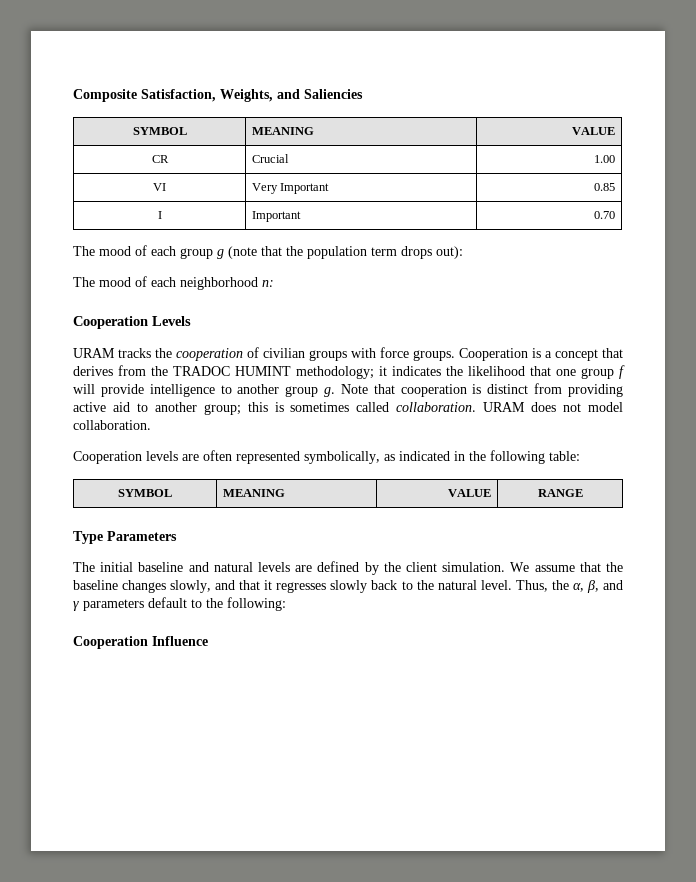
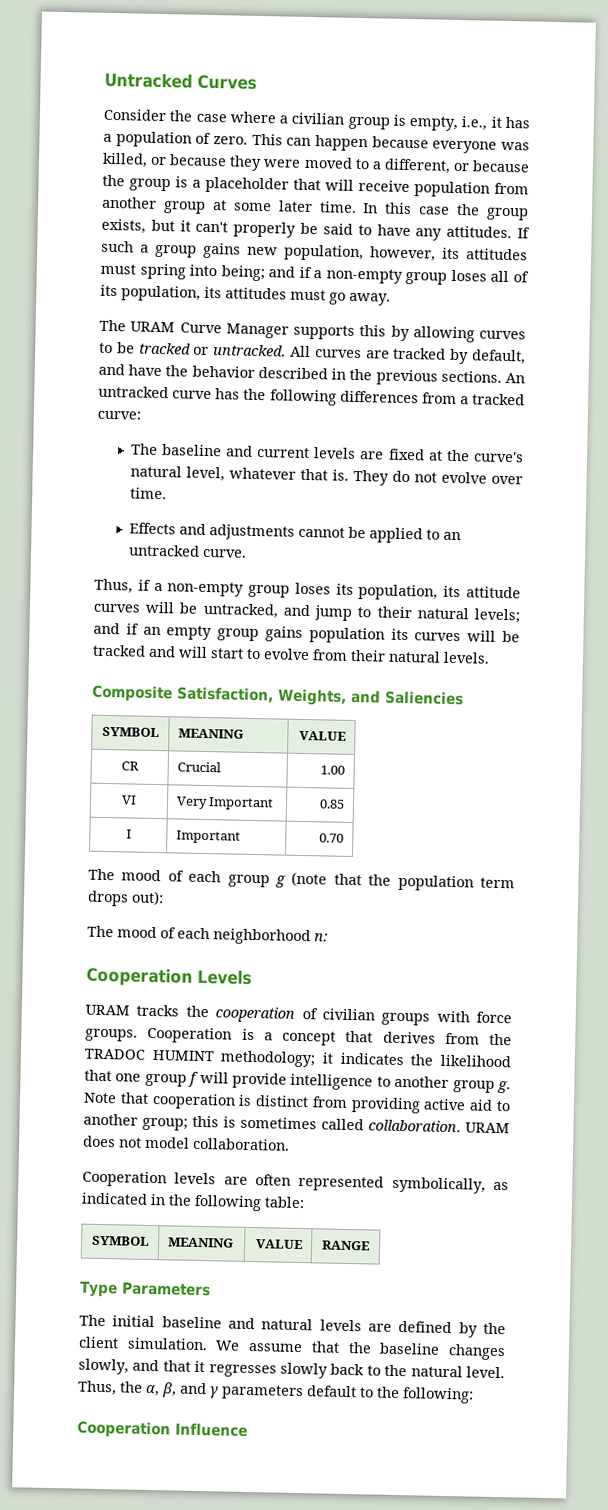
(73, 95) none -> [104,72,257,90] [103,108,530,132] [103,131,531,154] [102,152,531,174] [102,174,529,198] [102,196,529,221] [101,218,530,241] [101,240,528,262] [100,263,529,285] [100,284,391,306] [99,319,526,343] [99,342,527,365] [98,363,526,386] [98,385,525,406] [97,410,141,420] [130,443,524,463] [129,465,524,486] [129,487,167,500] [128,522,461,544] [128,544,247,558] [94,578,521,601] [93,601,521,624] [93,622,521,644] [92,644,490,664] Untracked Curves // Consider the case where a civilian group is empty, i.e., it has a population of zero. This can happen because everyone was killed, or because they were moved to a different, or because the group is a placeholder that will receive population from another group at some later time. In this case the group exists, but it can't properly be said to have any attitudes. If such a group gains new population, however, its attitudes must spring into being; and if a non-empty group loses all of its population, its attitudes must go away. // The URAM Curve Manager supports this by allowing curves to be tracked or untracked. All curves are tracked by default, and have the behavior described in the previous sections. An untracked curve has the following differences from a tracked curve: // The baseline and current levels are fixed at the curve's natural level, whatever that is. They do not evolve over time. // Effects and adjustments cannot be applied to an untracked curve. // Thus, if a non-empty group loses its population, its attitude curves will be untracked, and jump to their natural levels; and if an empty group gains population its curves will be tracked and will start to evolve from their natural levels. //

